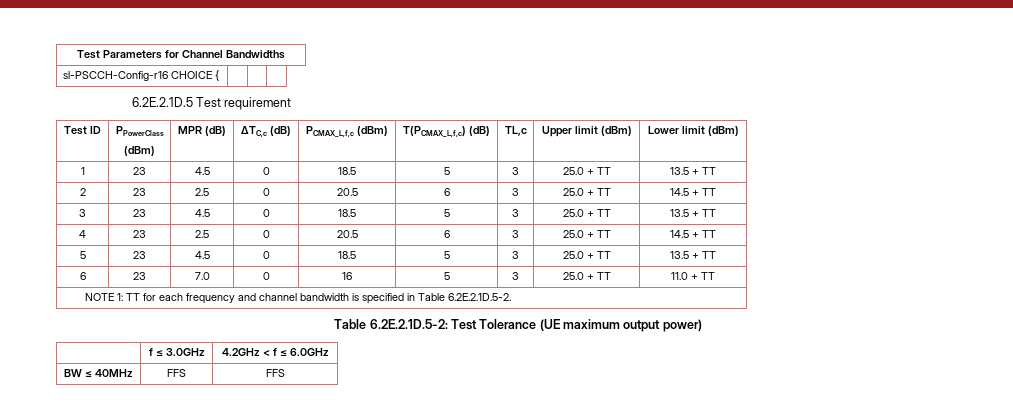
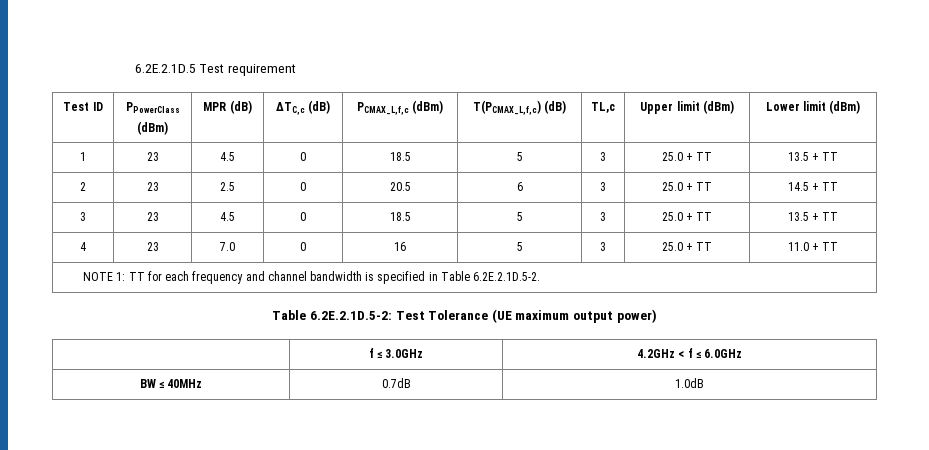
[77,50,285,59] [62,70,219,81] Test Parameters for Channel Bandwidths // sl-PSCCH-Config-r16 CHOICE { | | | // -> (134, 68) none
[195,230,209,238] [262,230,270,238] [336,230,358,238] [443,230,450,238] [512,230,519,238] [562,230,611,238] [670,230,716,238] [79,251,86,259] [133,251,146,259] [194,251,210,259] [262,251,270,259] [338,251,356,259] [443,251,450,259] [512,251,519,259] [562,251,611,259] [670,251,716,259] [79,272,86,280] [133,272,146,280] | 2.5 | 0 | 20.5 | 6 | 3 | 25.0 + TT | 14.5 + TT // 5 | 23 | 4.5 | 0 | 18.5 | 5 | 3 | 25.0 + TT | 13.5 + TT // 6 | 23 -> (159, 246) none
[167,369,186,377] [265,369,285,377] FFS | FFS -> [381,378,411,388] [675,378,704,388] 0.7dB | 1.0dB

